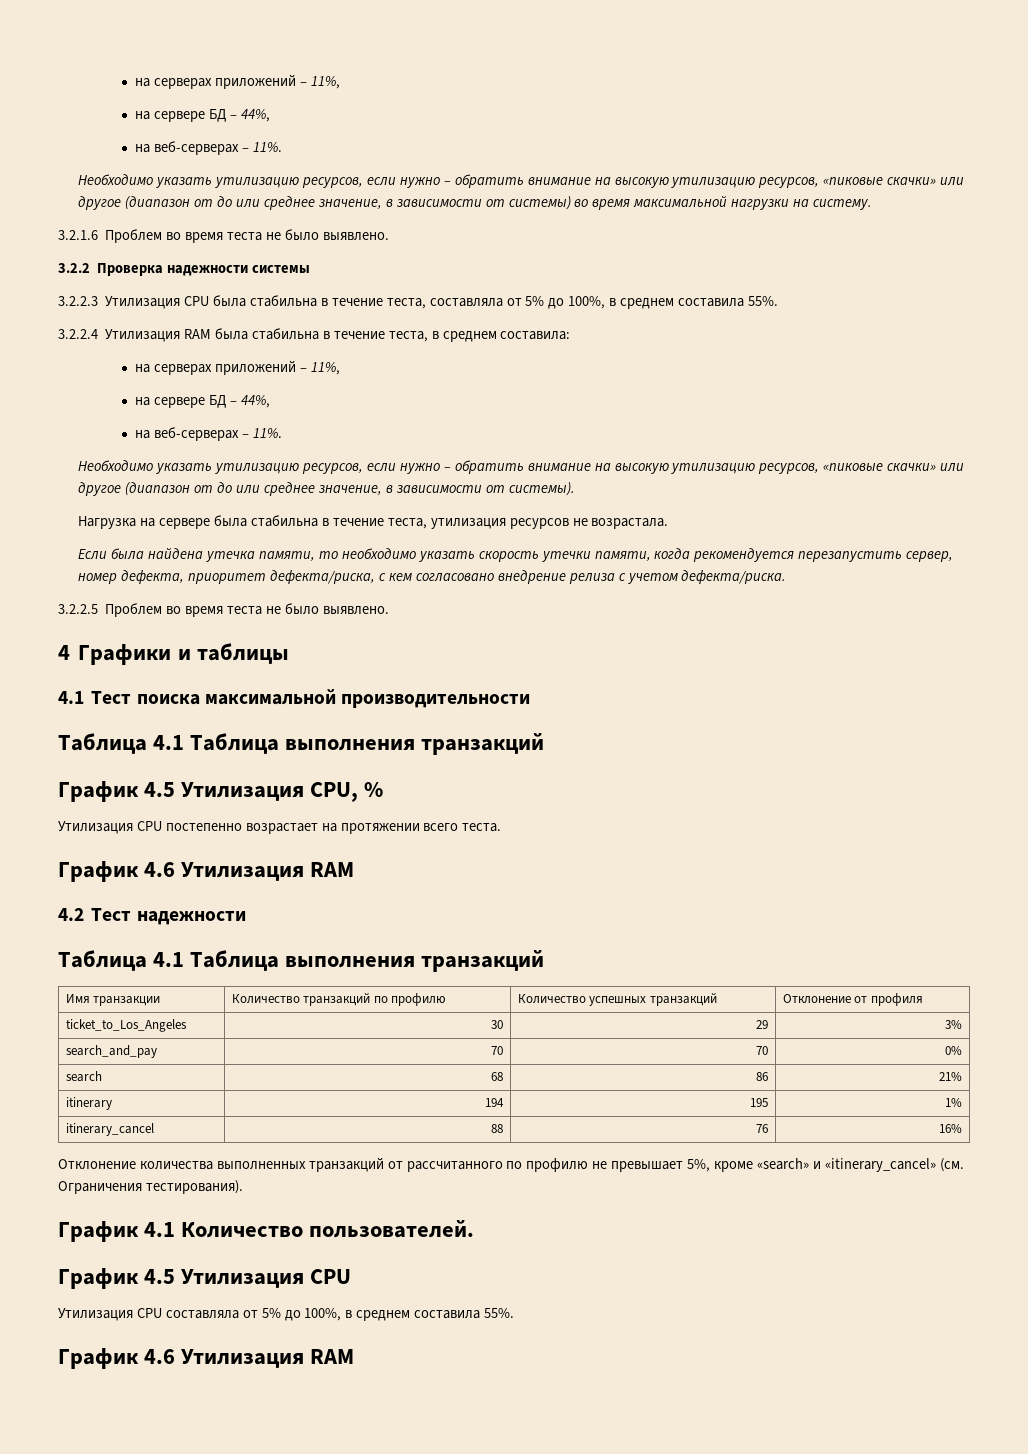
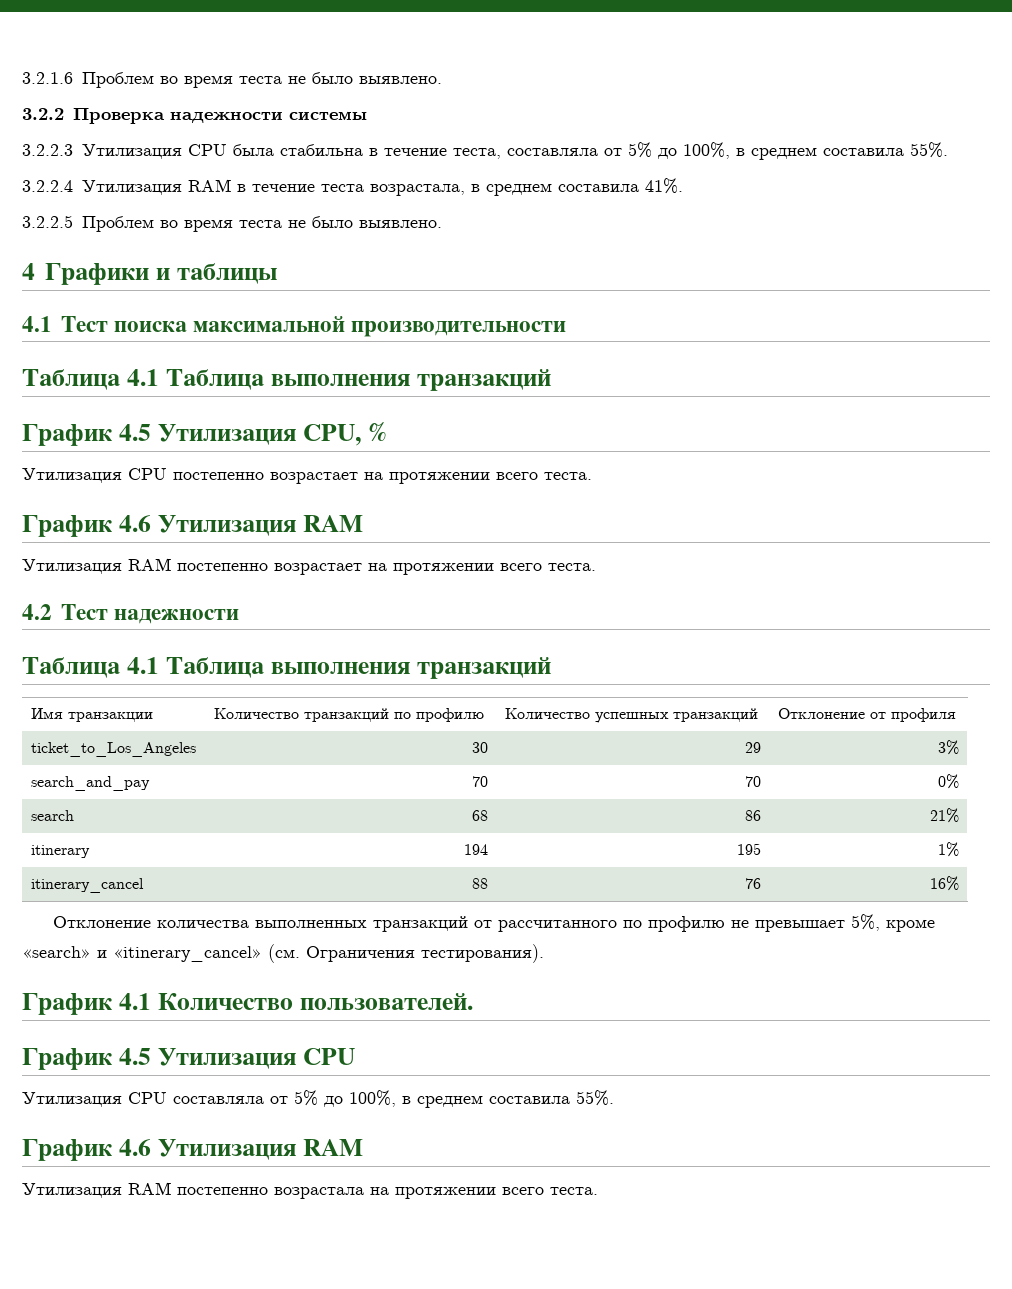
[135,74,340,89] [135,109,270,122] [135,141,282,155] [78,174,965,188] [78,196,873,210] на серверах приложений – 11%, // на сервере БД – 44%, // на веб-серверах – 11%. // Необходимо указать утилизацию ресурсов, если нужно – обратить внимание на высокую утилизацию ресурсов, «пиковые скачки» или другое (диапазон от до или среднее значение, в зависимости от системы) во время максимальной нагрузки на систему. // -> (22, 78) none
[215,328,571,342] [135,360,340,375] [135,395,270,408] [135,427,282,441] [78,460,965,474] [78,482,575,496] [78,515,669,529] [78,548,954,562] [78,570,787,584] была стабильна в течение теста, в среднем составила: // на серверах приложений – 11%, // на сервере БД – 44%, // на веб-серверах – 11%. // Необходимо указать утилизацию ресурсов, если нужно – обратить внимание на высокую утилизацию ресурсов, «пиковые скачки» или другое (диапазон от до или среднее значение, в зависимости от системы). // Нагрузка на сервере была стабильна в течение теста, утилизация ресурсов не возрастала. // Если была найдена утечка памяти, то необходимо указать скорость утечки памяти, когда рекомендуется перезапустить сервер, номер дефекта, приоритет дефекта/риска, с кем согласовано внедрение релиза с учетом дефекта/риска. -> [236,178,683,196] в течение теста возрастала, в среднем составила 41%.
(355, 869) none -> [22,558,596,575] // Утилизация RAM постепенно возрастает на протяжении всего теста.
(355, 1356) none -> [22,1182,598,1199] // Утилизация RAM постепенно возрастала на протяжении всего теста.

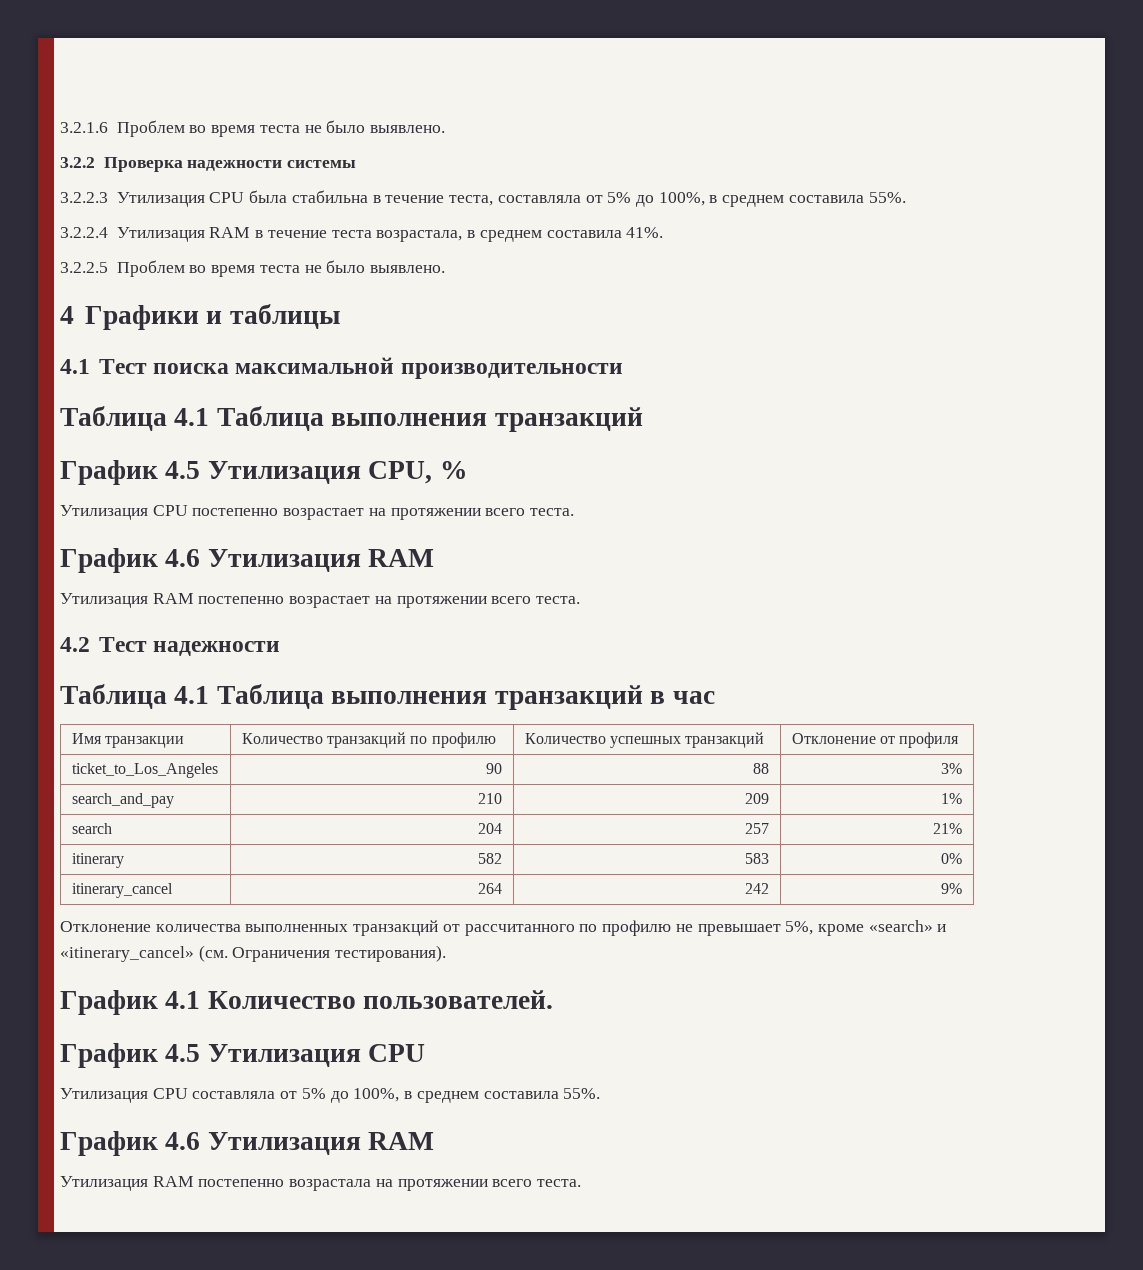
(551, 668) none -> [650,691,715,704] в час
[472,742,489,753] [745,742,762,753] 30 | 29 -> [486,763,503,774] [753,763,770,774] 90 | 88
[472,776,489,787] [745,776,762,787] [938,774,960,789] 70 | 70 | 0% -> [478,793,503,804] [745,793,770,804] [941,793,963,804] 210 | 209 | 1%
[472,810,489,821] [745,810,762,821] 68 | 86 -> [478,823,503,834] [745,823,770,834] 204 | 257
[464,844,489,855] [737,843,762,855] [938,842,960,857] [30,878,144,893] [472,878,489,889] [745,878,762,889] [930,876,960,891] 194 | 195 | 1% // itinerary_cancel | 88 | 76 | 16% -> [478,853,503,864] [745,853,770,864] [941,853,963,864] [71,883,173,898] [478,883,503,894] [745,883,770,894] [941,883,963,894] 582 | 583 | 0% // itinerary_cancel | 264 | 242 | 9%

